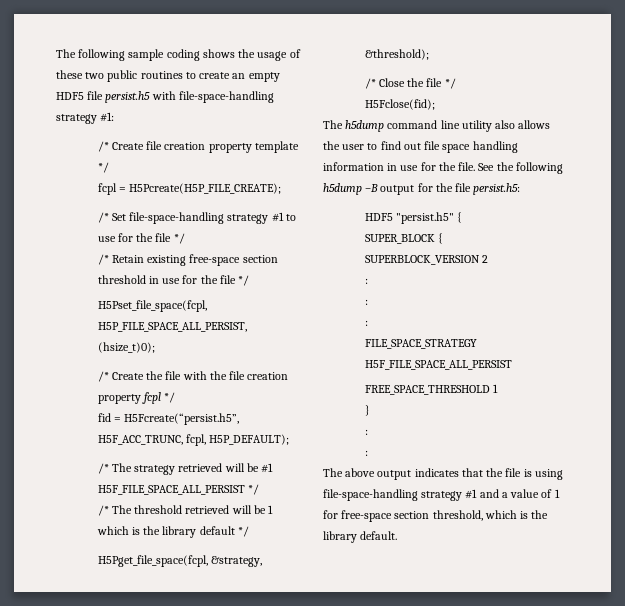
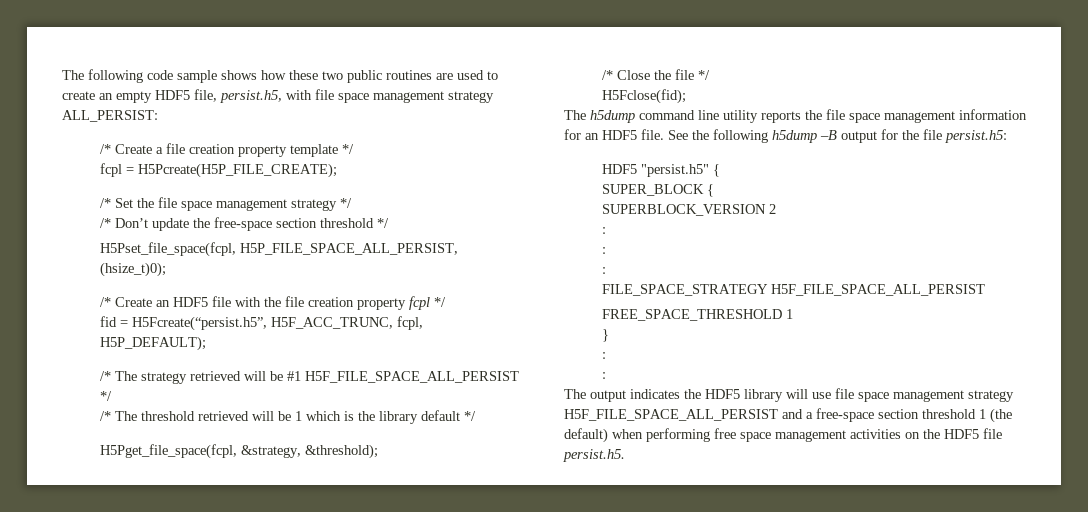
[128,49,301,61] sample coding shows the usage of -> [147,70,286,83] code sample shows how
(183, 75) none -> [436,70,484,80] are used
[87,91,274,103] [56,112,115,124] [97,141,144,152] file persist.h5 with file-space-handling strategy #1: // /* Create -> [194,89,494,103] [62,110,158,122] [100,144,164,154] file, persist.h5, with file space management strategy ALL_PERSIST: // /* Create a
[129,212,296,224] [97,233,185,244] [97,254,278,266] [97,275,236,284] file-space-handling strategy #1 to use for the file */ // /* Retain existing free-space section threshold in use for the file -> [137,197,353,211] [100,217,375,231] the file space management strategy */ // /* Don’t update the free-space section threshold
[146,371,164,380] the -> [156,297,209,307] an HDF5
[495,120,551,129] [323,141,518,153] [323,162,456,171] also allows the user to find out file space handling information in use for the -> [761,109,1027,123] [564,129,637,140] reports the file space management information for an HDF5
[345,468,376,477] above -> (586, 394) none
[461,468,563,480] [323,489,560,501] [323,510,549,522] [323,531,398,543] that the file is using file-space-handling strategy #1 and a value of 1 for free-space section threshold, which is the library default. -> [684,388,1014,402] [564,408,1012,423] [564,428,1002,443] [563,449,625,462] the HDF5 library will use file space management strategy H5F_FILE_SPACE_ALL_PERSIST and a free-space section threshold 1 (the default) when performing free space management activities on the HDF5 file persist.h5.

